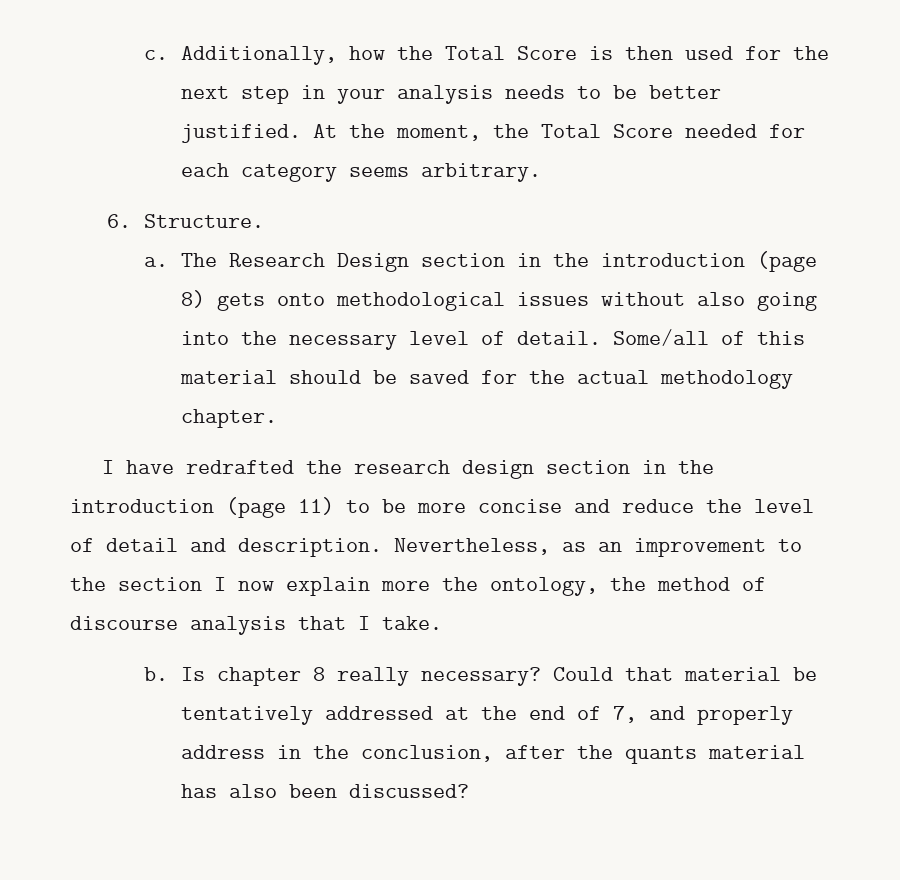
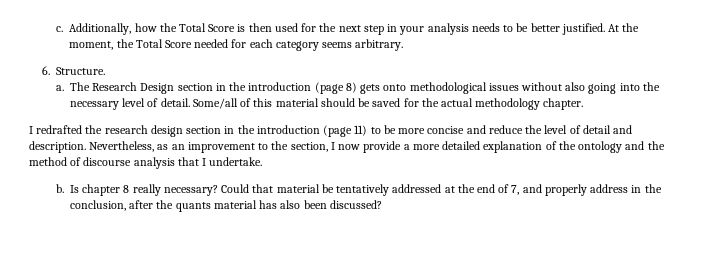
[126,460,175,474] have -> (33, 130) none
[118,577,202,591] section -> [290,142,328,152] section,
[286,577,598,596] explain more the ontology, -> [363,141,645,153] provide a more detailed explanation of the ontology and
[382,616,442,630] take. -> [209,157,263,166] undertake.

